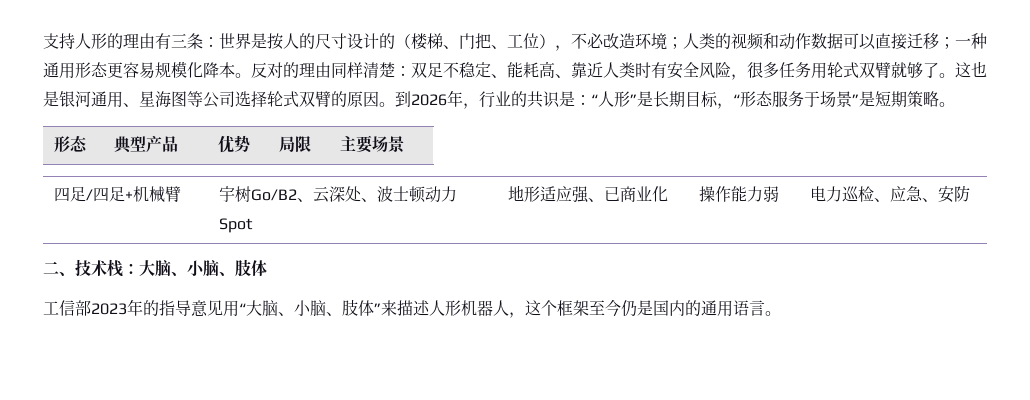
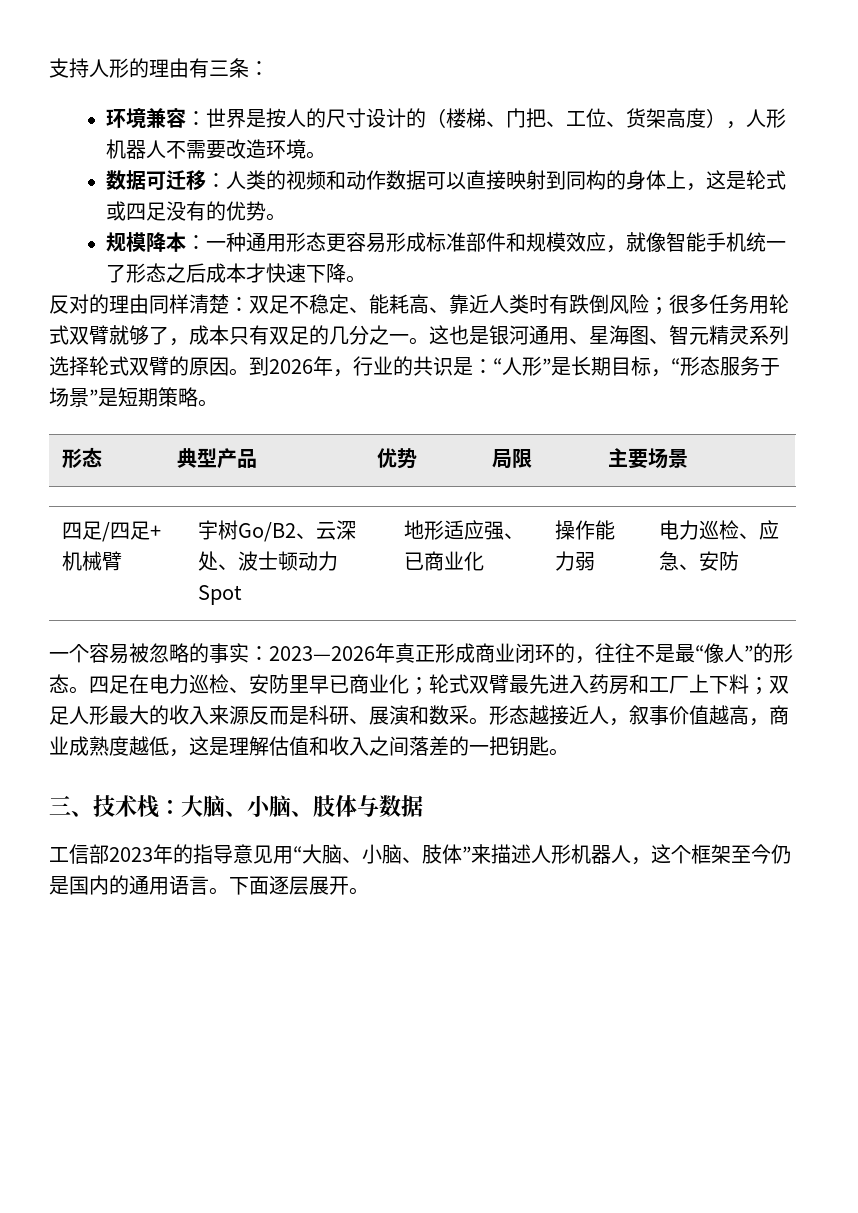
(219, 42) none -> [106,108,207,128] // 环境兼容：
[539,33,683,51] ），不必改造环境； -> [606,108,787,129] [106,139,327,159] [106,170,227,190] 、货架高度），人形机器人不需要改造环境。 // 数据可迁移：
[907,33,955,49] 迁移； -> [506,170,787,191] [106,201,287,221] [106,232,207,252] 映射到同构的身体上，这是轮式或四足没有的优势。 // 规模降本：
[155,61,251,78] 规模化降本。 -> [386,232,787,253] [106,263,367,283] 形成标准部件和规模效应，就像智能手机统一了形态之后成本才快速下降。 //
[667,62,747,80] 安全风险， -> [569,294,669,315] 跌倒风险；
(939, 70) none -> [169,325,409,346] ，成本只有双足的几分之一
[187,91,235,108] 等公司 -> [649,325,789,345] 、智元精灵系列
[43,261,59,274] 二 -> [49,643,793,664] [49,674,789,695] [49,705,789,726] [49,736,569,757] [49,795,71,815] 一个容易被忽略的事实：2023—2026年真正形成商业闭环的，往往不是最“像人”的形态。四足在电力巡检、安防里早已商业化；轮式双臂最先进入药房和工厂上下料；双足人形最大的收入来源反而是科研、展演和数采。形态越接近人，叙事价值越高，商业成熟度越低，这是理解估值和收入之间落差的一把钥匙。 // 三
(267, 268) none -> [357,795,423,817] 与数据
(781, 313) none -> [229,875,369,895] 下面逐层展开。

